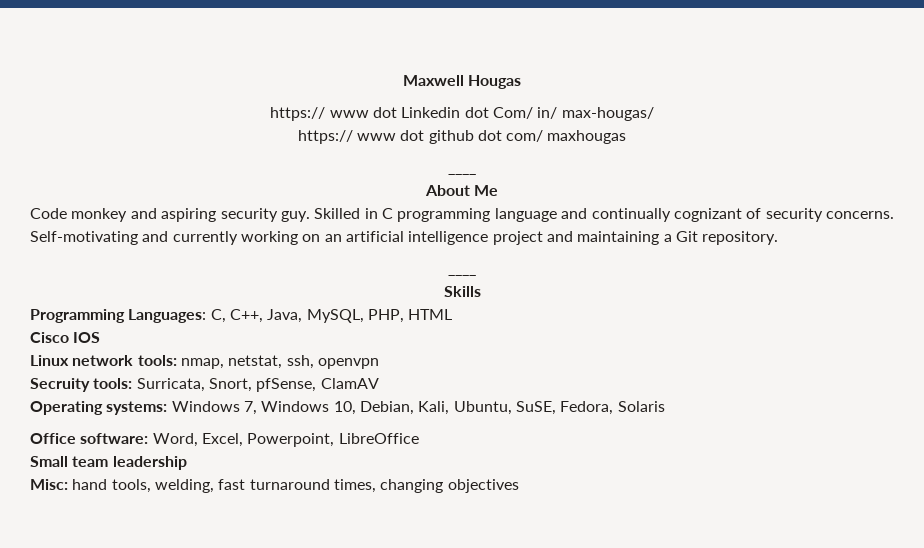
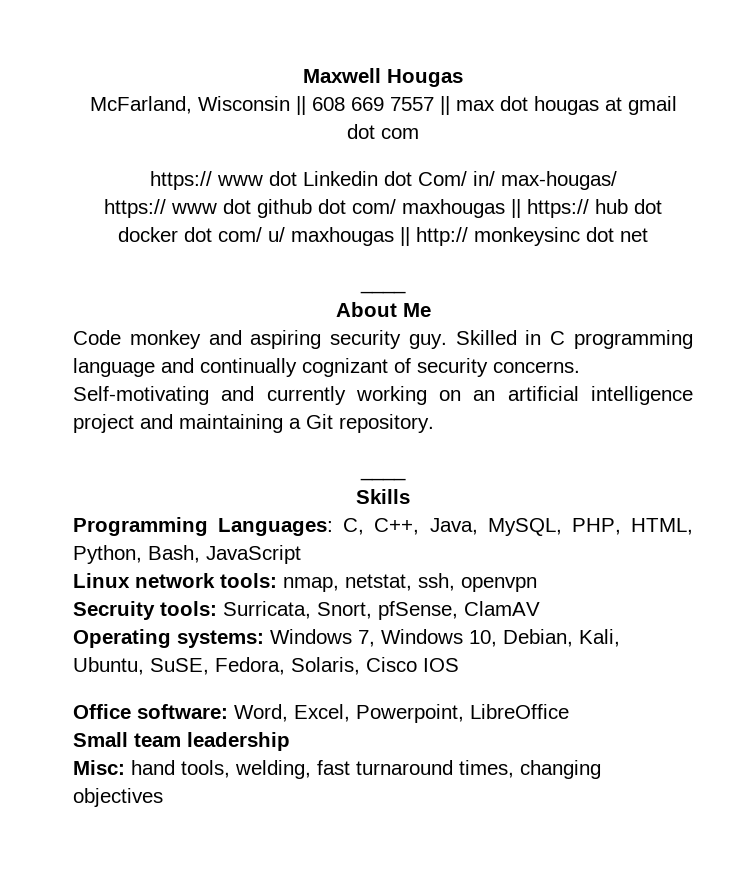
(522, 82) none -> [89,96,677,115] [347,124,419,139] // McFarland, Wisconsin || 608 669 7557 || max dot hougas at gmail dot com
(627, 137) none -> [511,199,662,218] [118,227,648,246] || https:// hub dot docker dot com/ u/ maxhougas || http:// monkeysinc dot net
[408,309,453,320] [30,332,101,343] HTML // Cisco IOS -> [631,518,693,535] [73,545,301,564] HTML, Python, Bash, JavaScript
[617,401,665,412] Solaris -> [291,657,459,675] Solaris, Cisco IOS

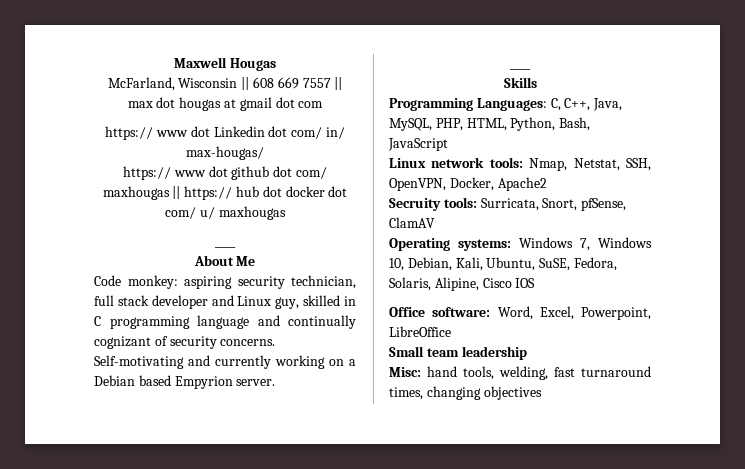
[417,171,467,186] Com/ -> [291,127,323,139] com/
[400,227,648,246] || http:// monkeysinc dot net -> (286, 213) none
[129,330,517,349] monkey and aspiring security guy. Skilled -> [127,275,356,289] [94,295,341,309] monkey: aspiring security technician, full stack developer and Linux guy, skilled
[473,386,693,405] [73,414,434,433] an artificial intelligence project and maintaining a Git repository. -> [349,359,356,366] [94,375,276,389] a Debian based Empyrion server.
[283,573,537,592] nmap, netstat, ssh, openvpn -> [529,158,651,171] [389,177,547,191] Nmap, Netstat, SSH, OpenVPN, Docker, Apache2
(360, 666) none -> [434,277,479,291] Alipine,

